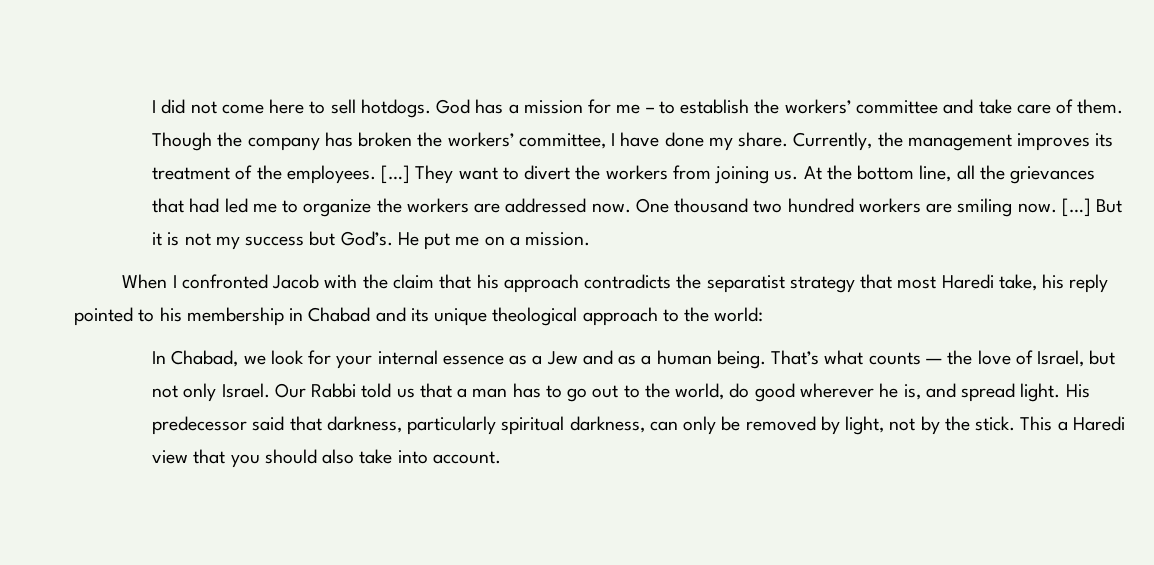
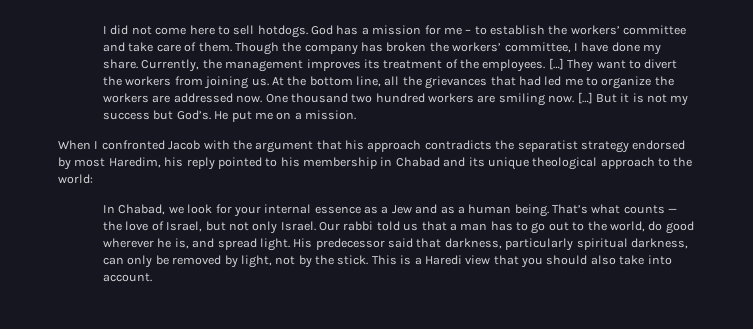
[393,274,435,289] claim -> [255,141,314,153] argument
[860,274,1037,291] that most Haredi take, -> [632,140,686,150] [58,157,161,170] endorsed by most Haredim,
[311,383,357,398] Rabbi -> [343,221,374,231] rabbi
(1053, 423) none -> [400,255,412,265] is

